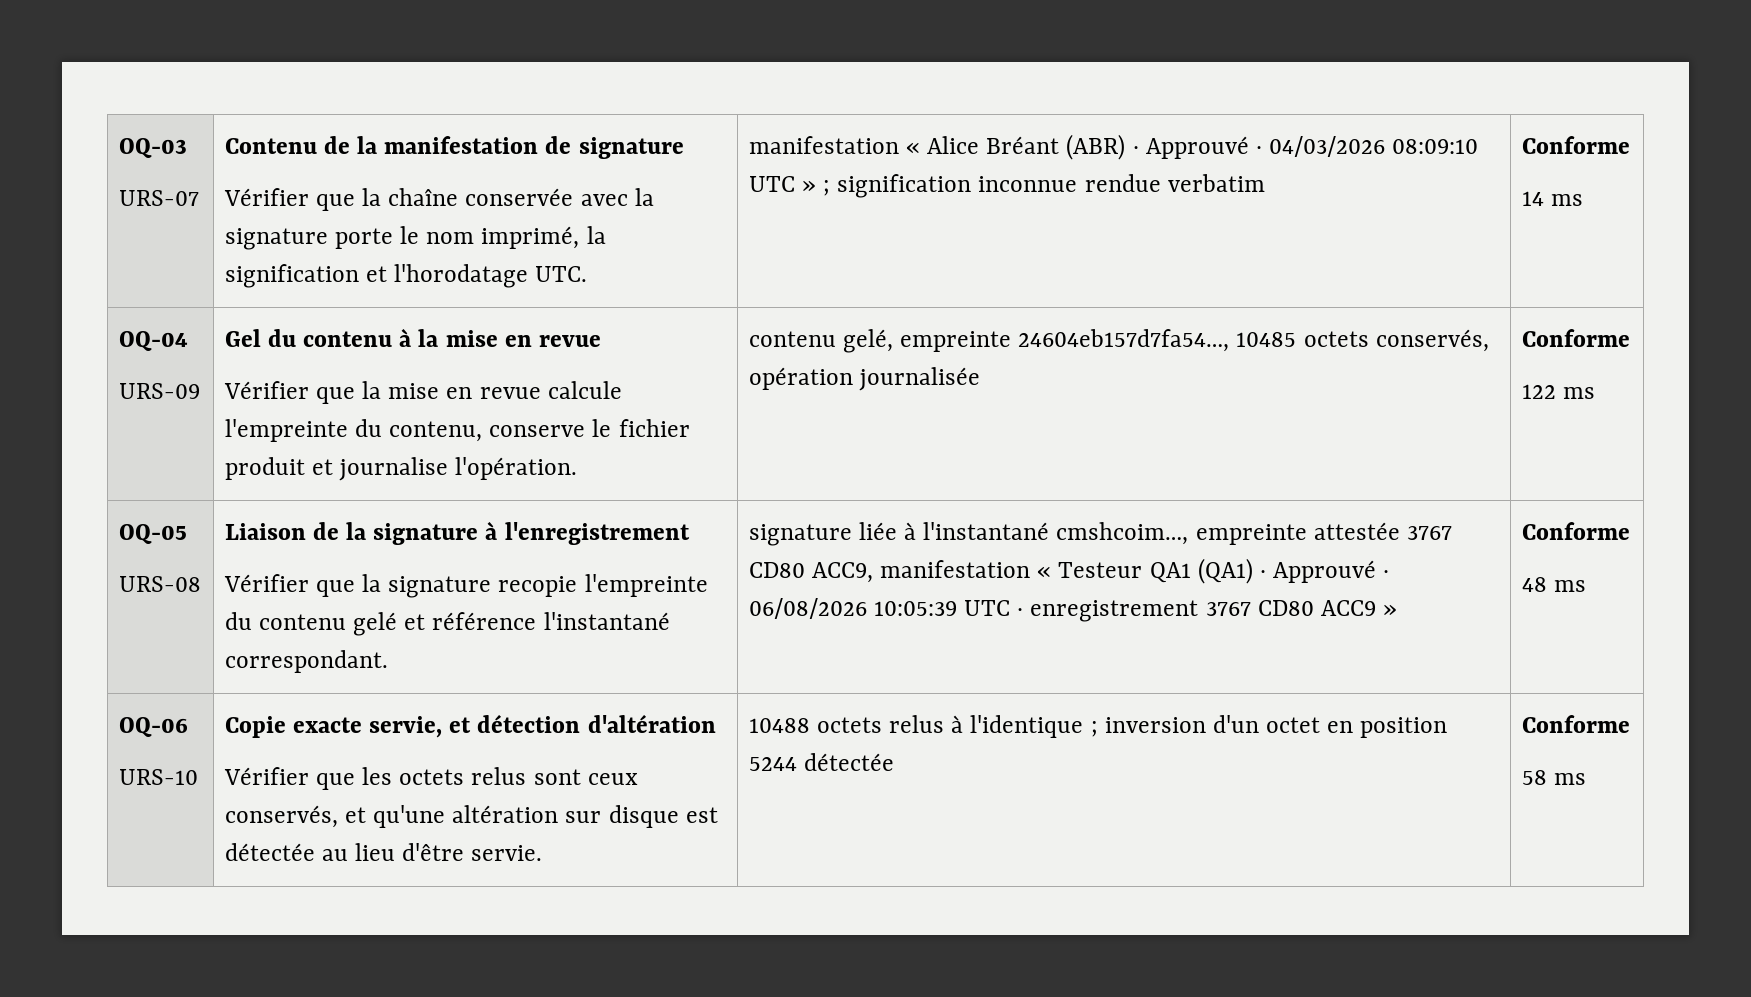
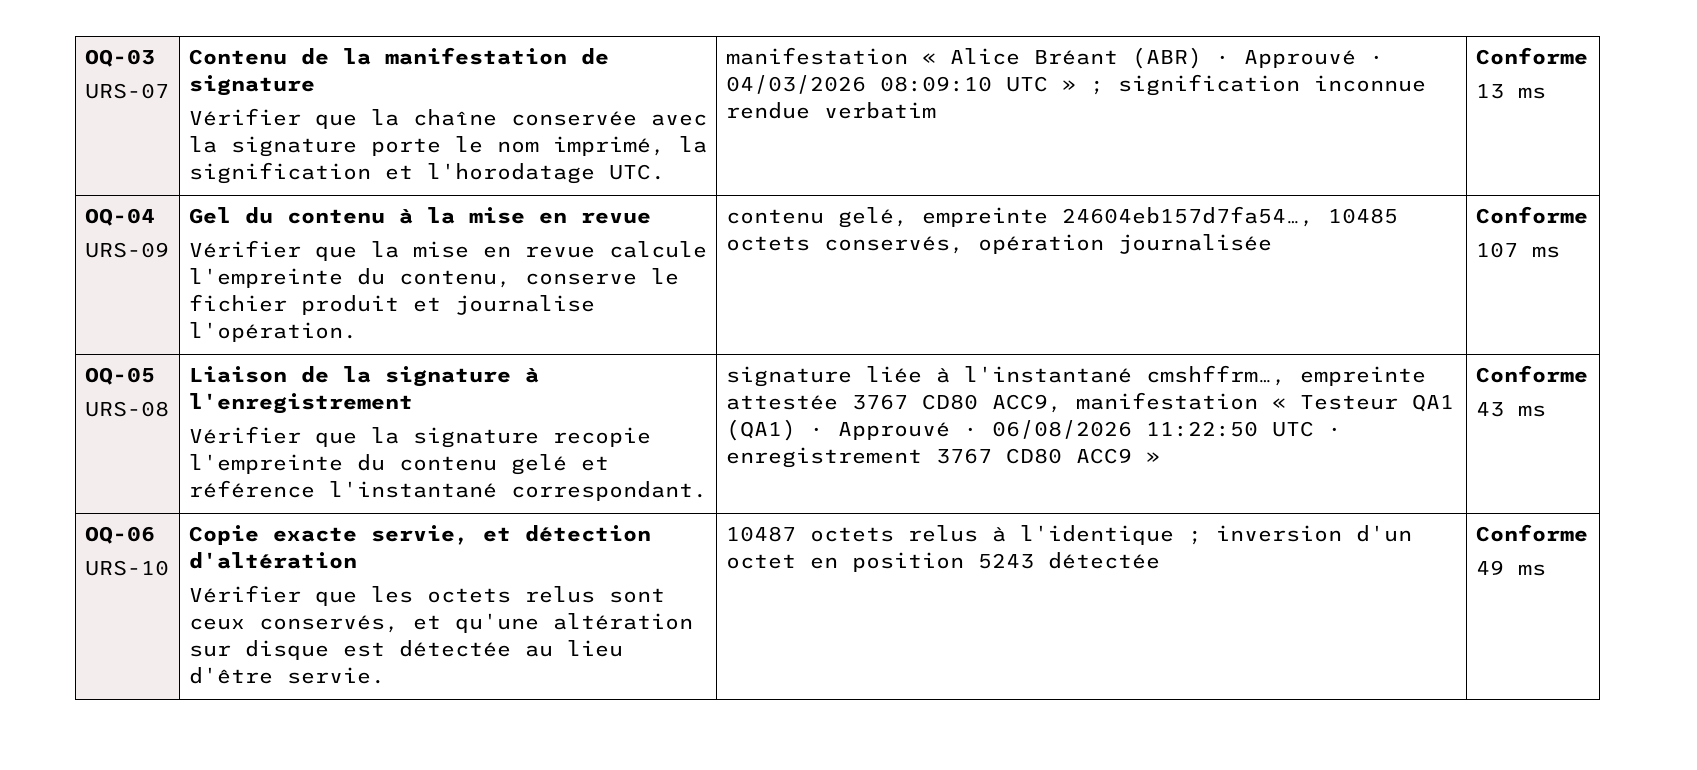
[1521,191,1544,206] 14 -> [1475,84,1504,99] 13
[1521,384,1556,399] 122 -> [1475,242,1518,258] 107
[1056,522,1189,545] cmshcoim…, -> [1145,365,1286,386] cmshffrm…,
[873,601,957,616] 10:05:39 -> [1145,421,1258,437] 11:22:50
[1521,577,1547,592] 48 -> [1475,402,1504,417] 43
[748,718,810,733] 10488 -> [725,526,796,542] 10487
[748,757,797,771] 5244 -> [977,553,1034,569] 5243
[1521,770,1547,785] 58 -> [1475,560,1504,575] 49

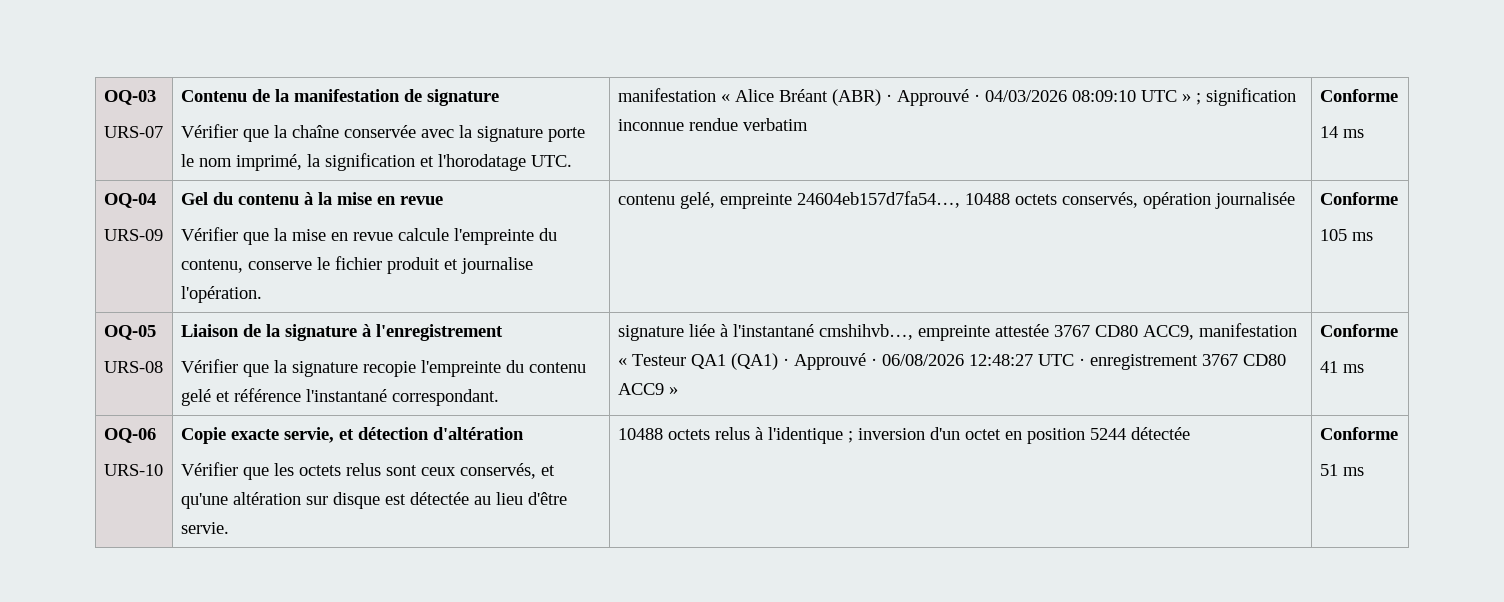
[1475,84,1504,99] 13 -> [1319,126,1338,138] 14
[1327,208,1398,224] 10485 -> [964,193,1010,205] 10488
[1475,242,1518,258] 107 -> [1319,229,1347,241] 105
[1145,365,1286,386] cmshffrm…, -> [818,324,913,340] cmshihvb…,
[1145,421,1258,437] 11:22:50 -> [968,354,1033,366] 12:48:27
[1475,402,1504,417] 43 -> [1319,361,1338,373] 41
[725,526,796,542] 10487 -> [617,428,663,440] 10488
[977,553,1034,569] 5243 -> [1089,428,1126,440] 5244
[1475,560,1504,575] 49 -> [1319,464,1338,476] 51

